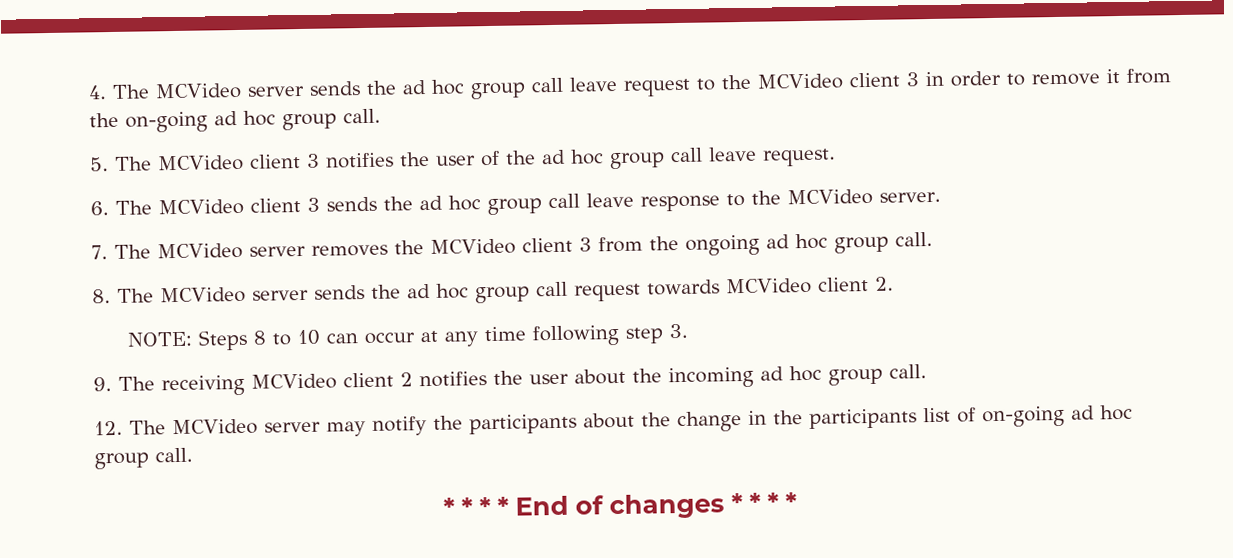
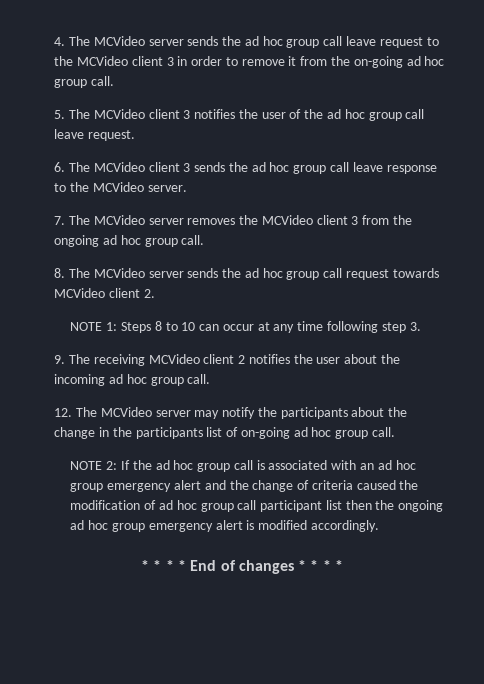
[126,331,193,347] NOTE: -> [70,322,118,331] NOTE 1:
(193, 455) none -> [70,460,416,472] [70,480,419,492] [70,500,444,512] [70,520,379,532] // NOTE 2: If the ad hoc group call is associated with an ad hoc group emergency alert and the change of criteria caused the modification of ad hoc group call participant list then the ongoing ad hoc group emergency alert is modified accordingly.

